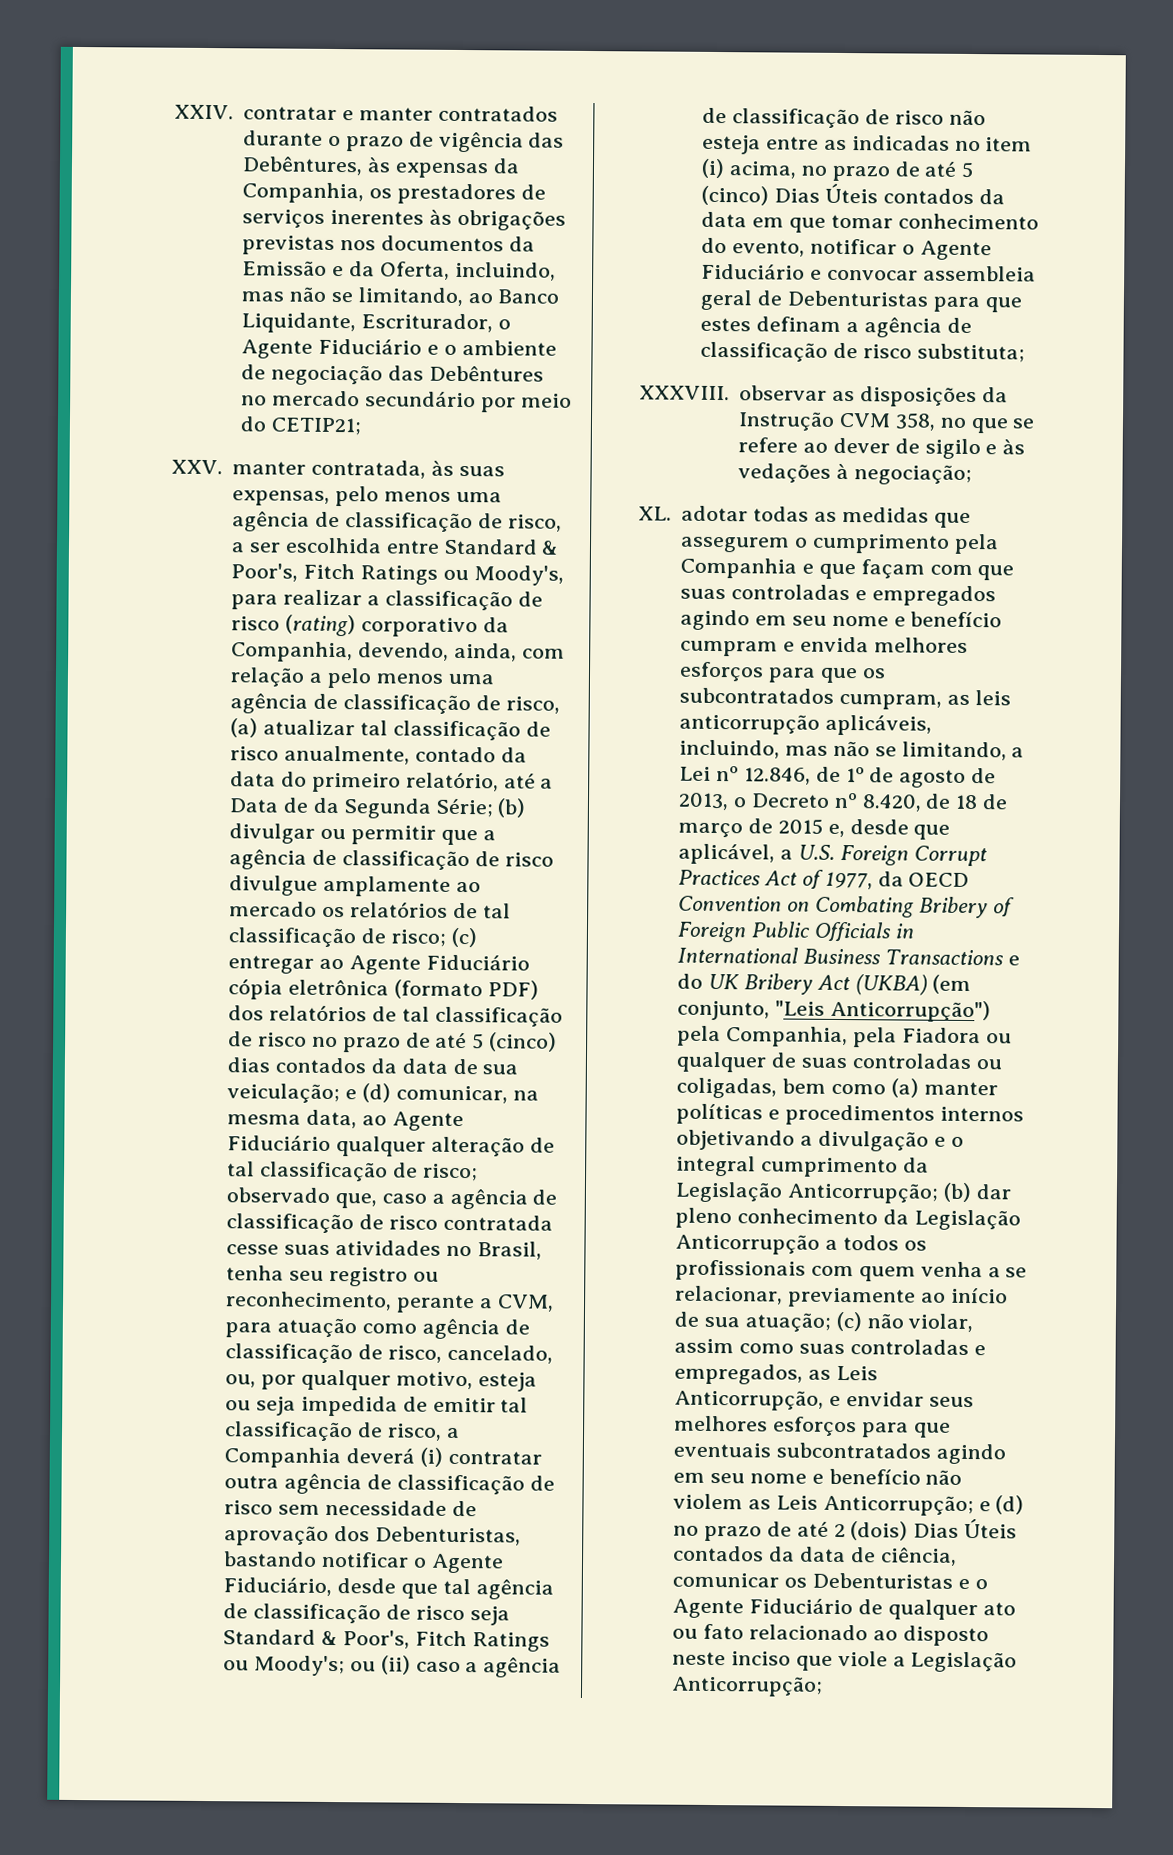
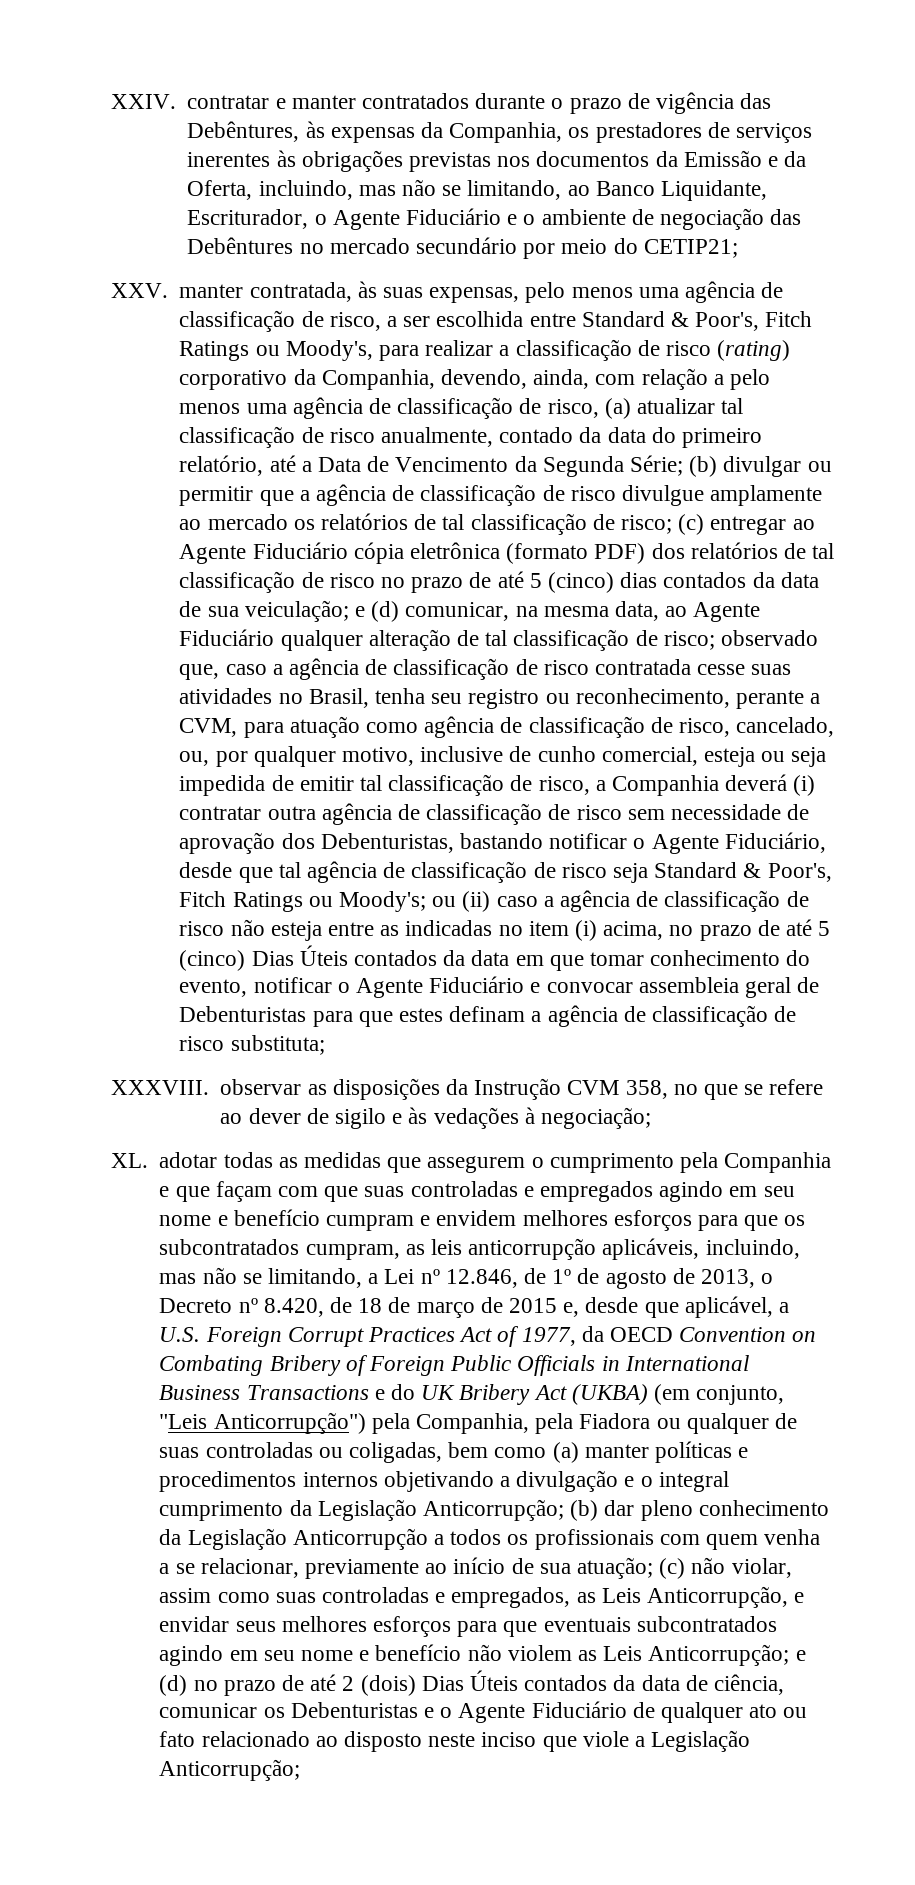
(310, 805) none -> [395,457,509,472] Vencimento
(473, 1380) none -> [420,746,698,766] inclusive de cunho comercial,
[799,636,869,653] envida -> [436,1210,517,1226] envidem

